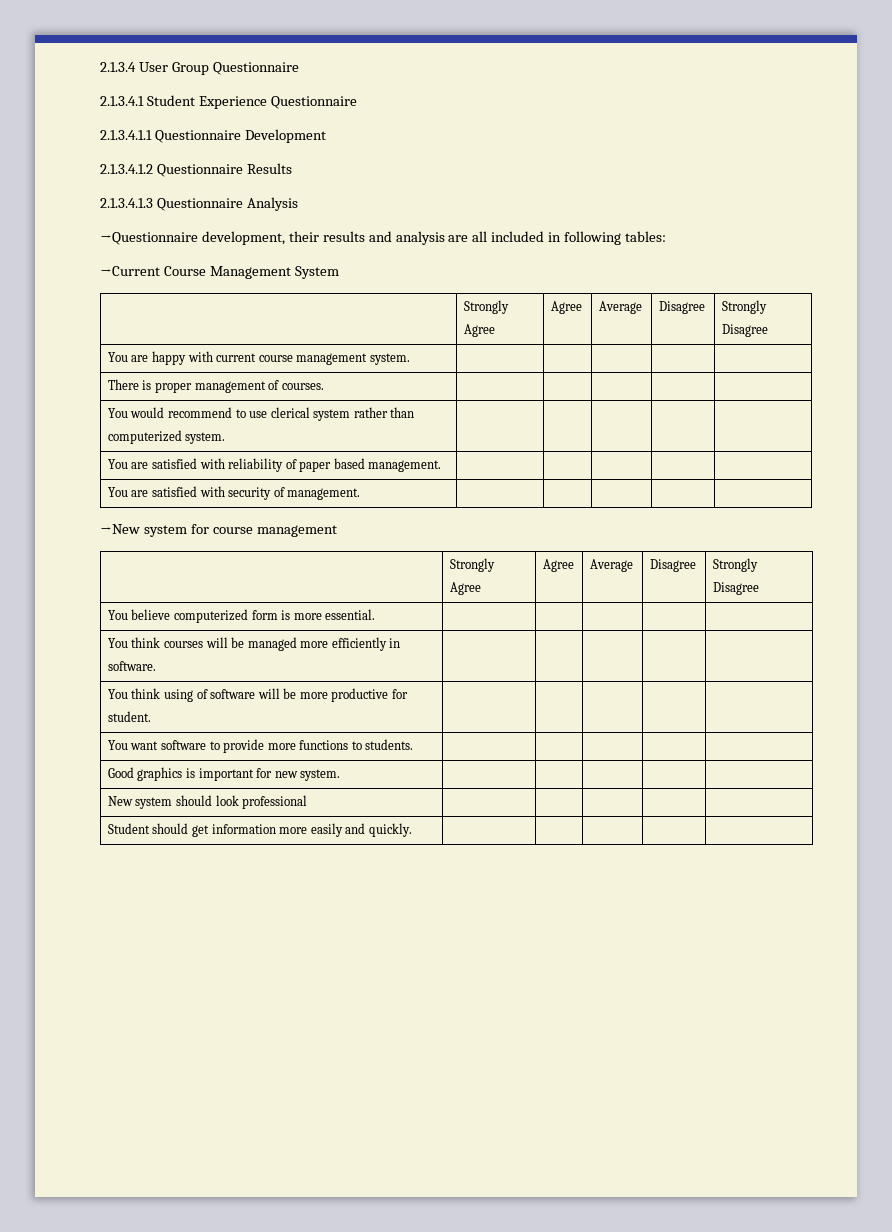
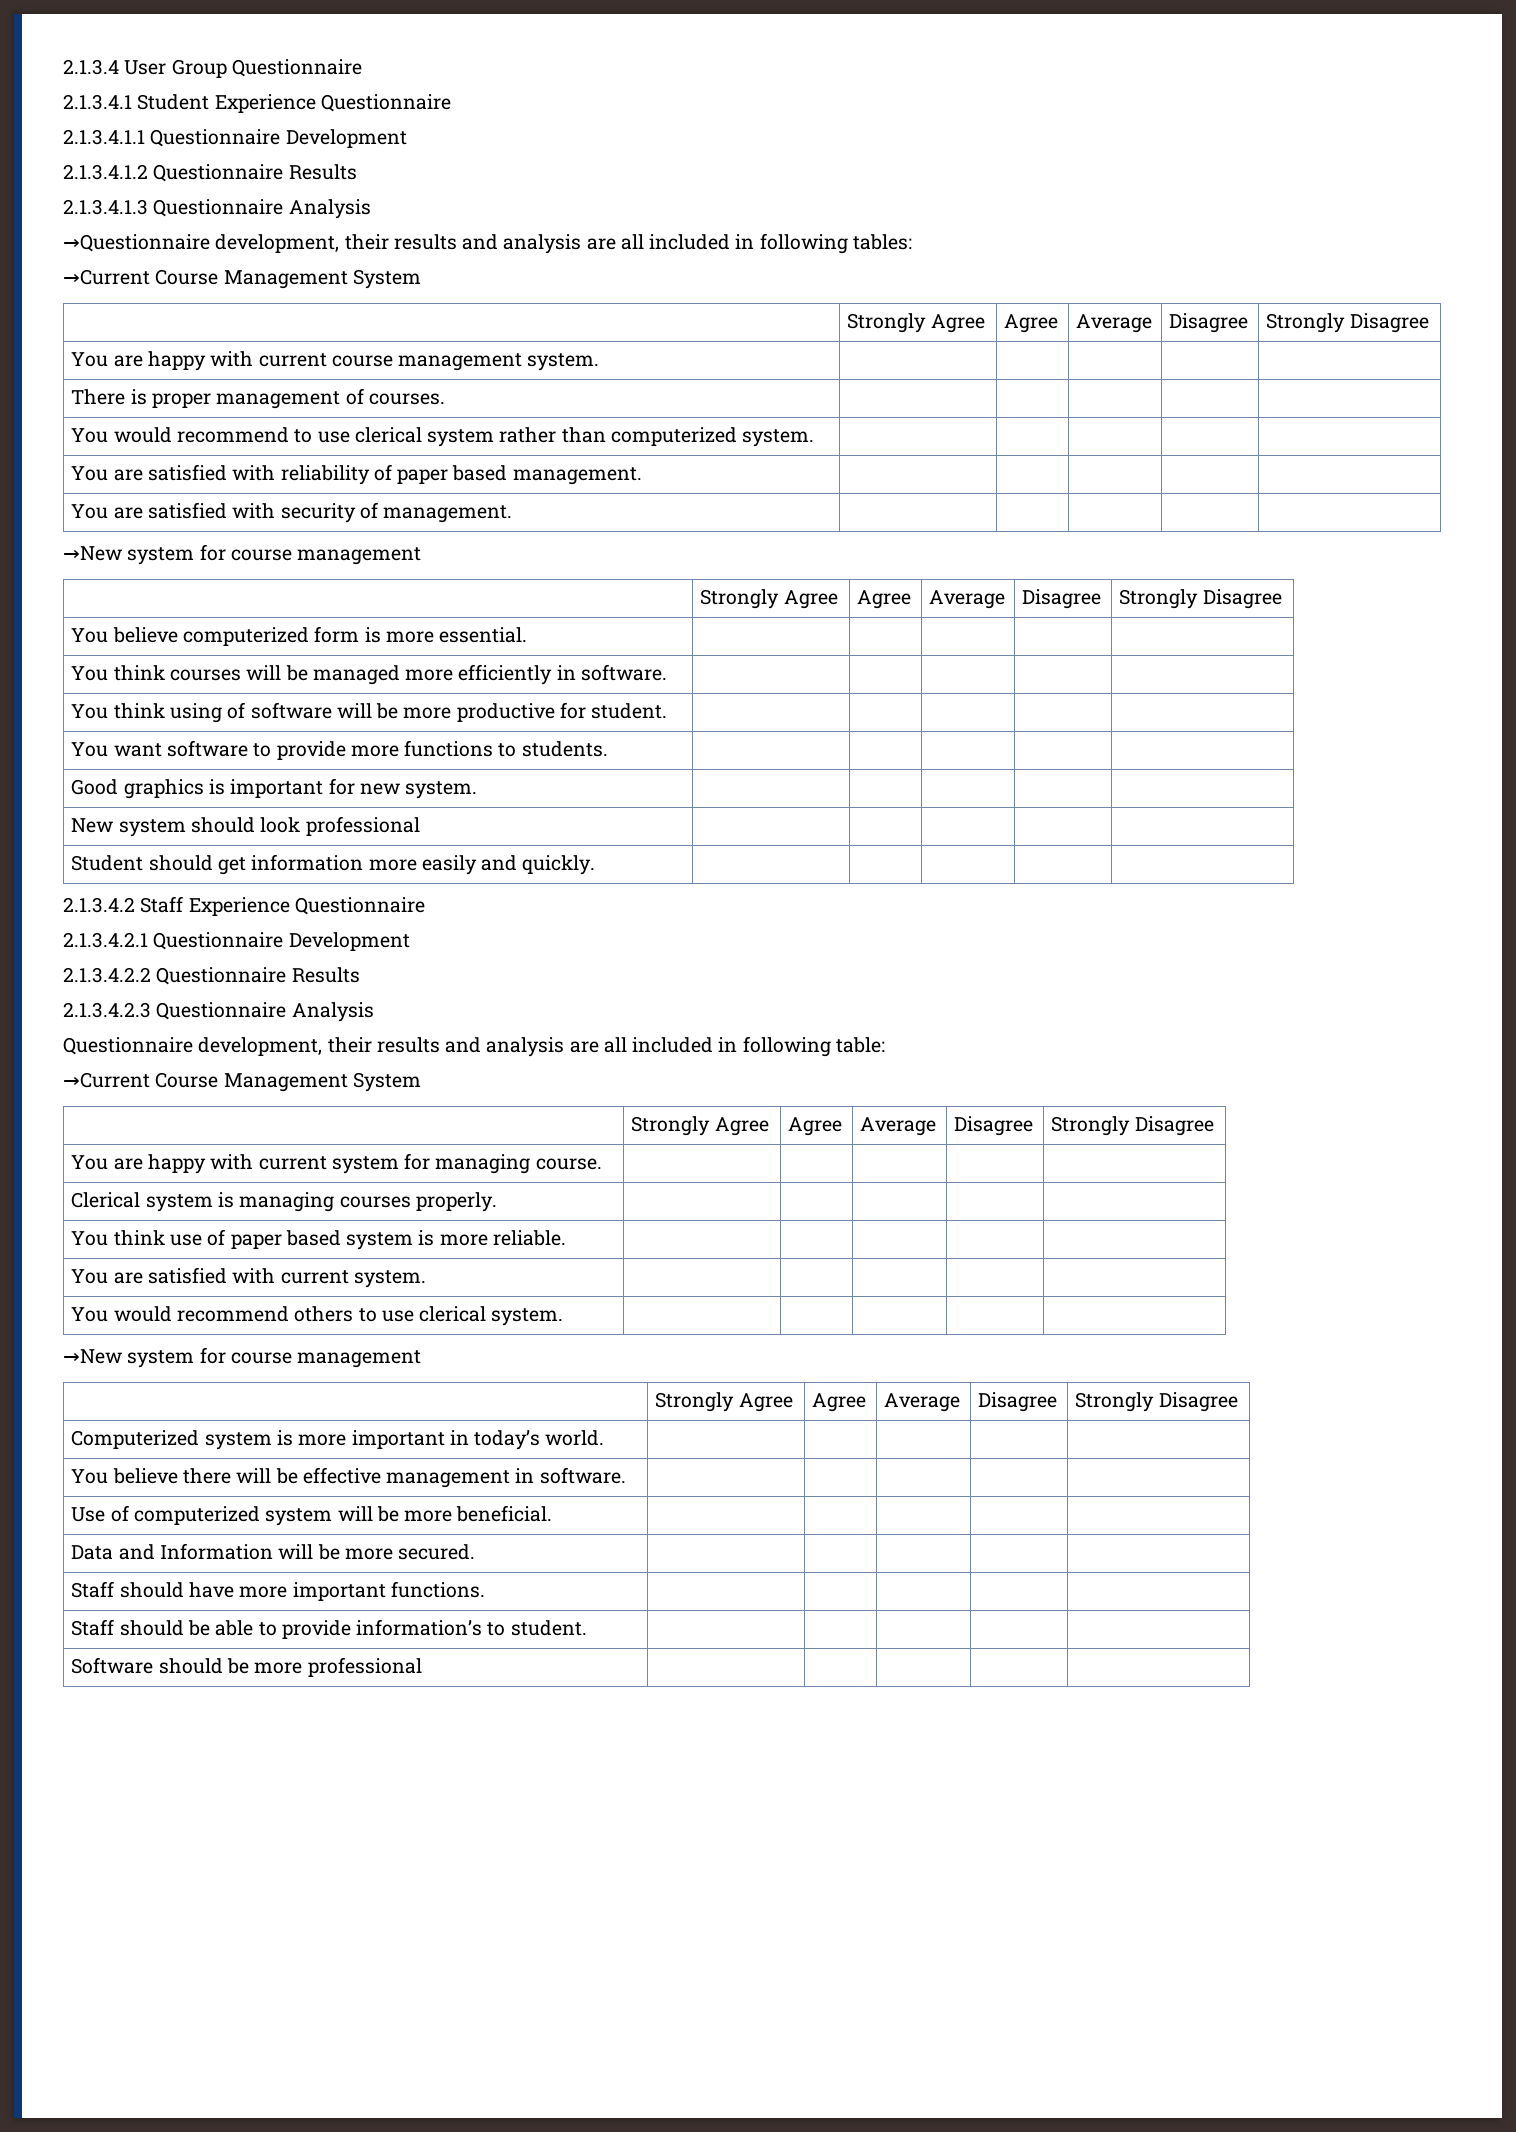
(412, 830) none -> [63,896,425,916] [63,932,410,951] [63,967,360,985] [63,1002,374,1022] [63,1036,885,1057] [63,1072,421,1092] [631,1116,769,1136] [788,1117,843,1136] [860,1117,937,1136] [954,1116,1034,1136] [1051,1116,1214,1136] [71,1153,602,1174] [71,1192,497,1212] [71,1229,566,1250] [71,1267,426,1288] [71,1306,564,1326] [63,1347,422,1368] [655,1392,793,1412] [812,1393,867,1412] [884,1393,961,1412] [978,1392,1058,1412] [1075,1392,1238,1412] [71,1430,605,1450] [71,1467,626,1488] [71,1505,553,1526] [71,1543,476,1560] [71,1581,485,1601] [71,1619,587,1639] [71,1657,422,1677] // 2.1.3.4.2 Staff Experience Questionnaire // 2.1.3.4.2.1 Questionnaire Development // 2.1.3.4.2.2 Questionnaire Results // 2.1.3.4.2.3 Questionnaire Analysis // Questionnaire development, their results and analysis are all included in following table: // →Current Course Management System // | Strongly Agree | Agree | Average | Disagree | Strongly Disagree // You are happy with current system for managing course. | | | | | // Clerical system is managing courses properly. | | | | | // You think use of paper based system is more reliable. | | | | | // You are satisfied with current system. | | | | | // You would recommend others to use clerical system. | | | | | // →New system for course management // | Strongly Agree | Agree | Average | Disagree | Strongly Disagree // Computerized system is more important in today’s world. | | | | | // You believe there will be effective management in software. | | | | | // Use of computerized system will be more beneficial. | | | | | // Data and Information will be more secured. | | | | | // Staff should have more important functions. | | | | | // Staff should be able to provide information’s to student. | | | | | // Software should be more professional | | | | |

